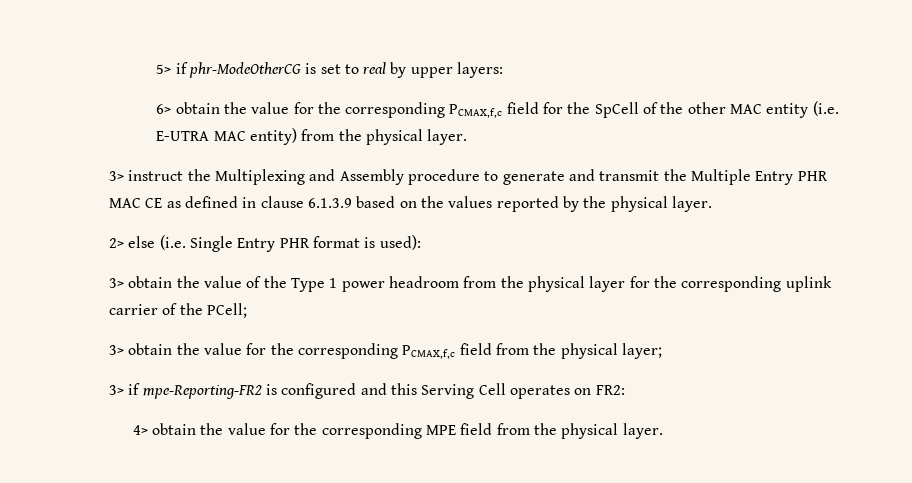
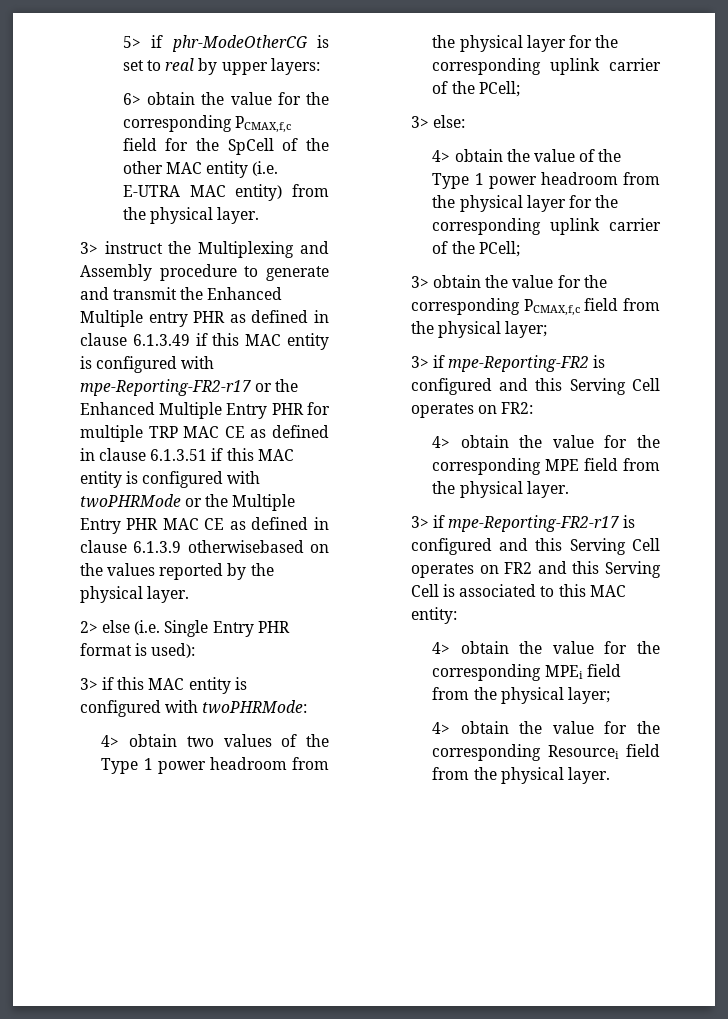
(687, 175) none -> [207,287,283,300] [79,310,329,327] [79,333,329,350] [79,356,215,373] [79,379,299,396] [79,402,330,419] [79,425,329,442] [79,448,294,461] [79,471,261,488] [79,494,229,508] Enhanced Multiple entry PHR as defined in clause 6.1.3.49 if this MAC entity is configured with mpe-Reporting-FR2-r17 or the Enhanced Multiple Entry PHR for multiple TRP MAC CE as defined in clause 6.1.3.51 if this MAC entity is configured with twoPHRMode or the
[356,196,396,208] based -> [187,540,304,553] otherwisebased
(125, 283) none -> [102,677,247,694] [79,700,308,717] [101,734,329,747] [101,757,329,774] [432,35,619,52] [432,58,661,75] [432,81,520,97] [410,115,466,128] [432,150,451,162] if this MAC entity is configured with twoPHRMode: // 4> obtain two values of the Type 1 power headroom from the physical layer for the corresponding uplink carrier of the PCell; // 3> else: // 4>
(663, 431) none -> [410,515,636,532] [410,538,660,555] [410,561,661,578] [410,584,626,597] [410,607,457,624] [432,641,660,654] [432,664,621,681] [432,687,610,704] [432,721,660,734] [432,744,660,761] [432,767,610,784] // 3> if mpe-Reporting-FR2-r17 is configured and this Serving Cell operates on FR2 and this Serving Cell is associated to this MAC entity: // 4> obtain the value for the corresponding MPEi field from the physical layer; // 4> obtain the value for the corresponding Resourcei field from the physical layer.

